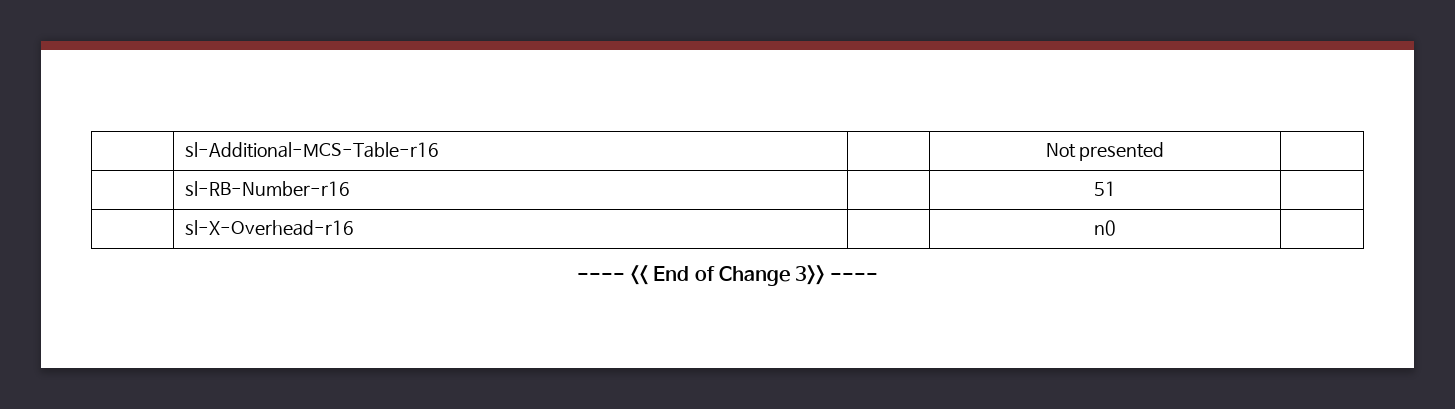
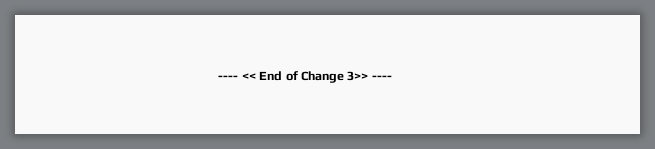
[185,142,440,158] [1045,142,1165,161] [185,181,351,196] [1094,181,1116,196] [185,220,355,236] [1094,220,1116,236] | sl-Additional-MCS-Table-r16 | | Not presented | // | sl-RB-Number-r16 | | 51 | // | sl-X-Overhead-r16 | | n0 | // -> (218, 77) none

